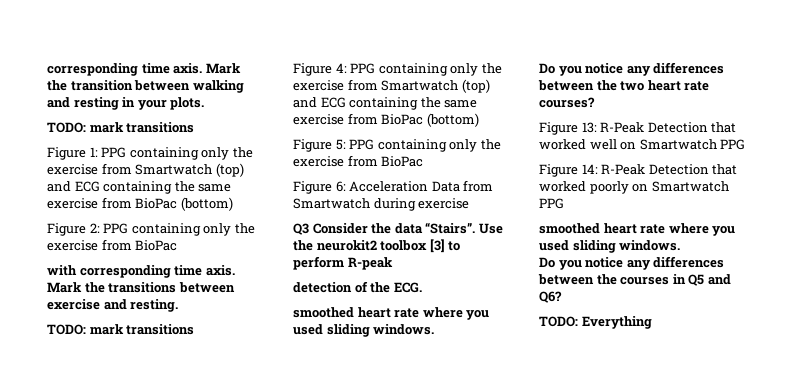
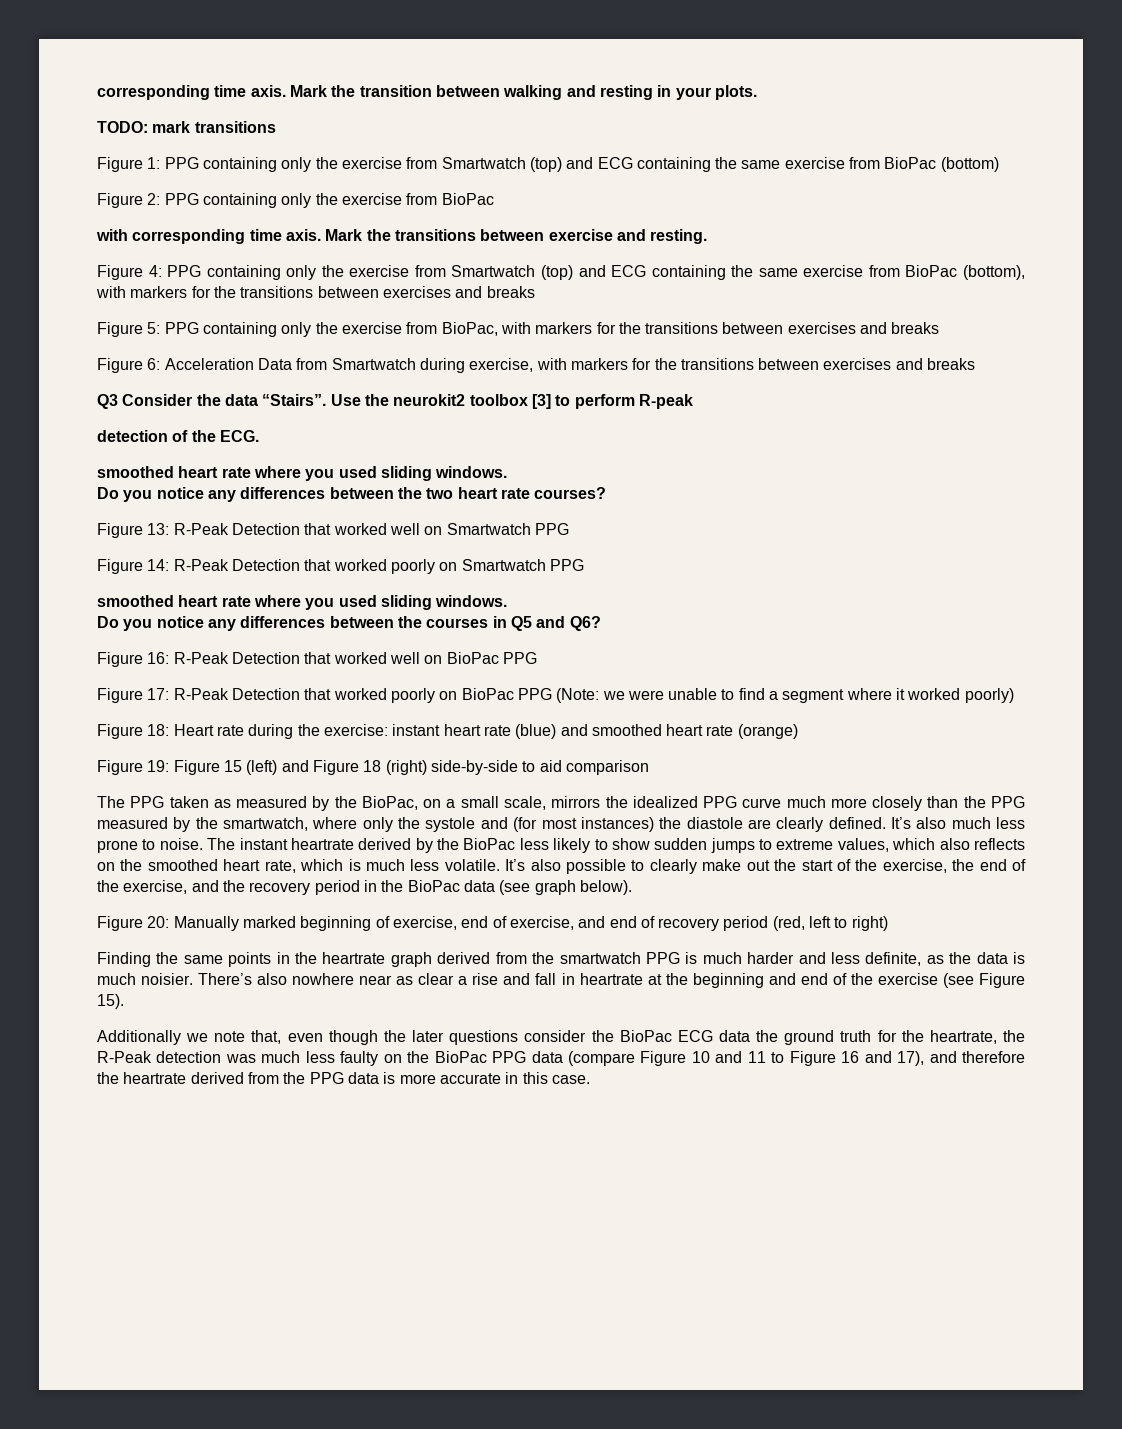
[47,324,195,335] // TODO: mark transitions -> (708, 236) none
[426,113,479,127] (bottom) -> [962,265,1025,280] [96,286,535,298] (bottom), with markers for the transitions between exercises and breaks
[381,156,424,167] BioPac -> [441,322,940,336] BioPac, with markers for the transitions between exercises and breaks
[418,198,470,209] exercise -> [469,358,976,372] exercise, with markers for the transitions between exercises and breaks
[539,316,652,329] TODO: Everything -> [97,652,537,667] [97,688,1014,703] [97,724,798,739] [97,760,649,775] [97,796,1025,811] [97,817,1026,832] [97,838,1026,853] [97,859,1026,874] [97,880,632,895] [97,916,888,931] [97,952,1025,967] [97,973,1026,988] [97,994,124,1009] [97,1030,1025,1045] [97,1051,1026,1066] [97,1072,590,1084] Figure 16: R-Peak Detection that worked well on BioPac PPG // Figure 17: R-Peak Detection that worked poorly on BioPac PPG (Note: we were unable to find a segment where it worked poorly) // Figure 18: Heart rate during the exercise: instant heart rate (blue) and smoothed heart rate (orange) // Figure 19: Figure 15 (left) and Figure 18 (right) side-by-side to aid comparison // The PPG taken as measured by the BioPac, on a small scale, mirrors the idealized PPG curve much more closely than the PPG measured by the smartwatch, where only the systole and (for most instances) the diastole are clearly defined. It’s also much less prone to noise. The instant heartrate derived by the BioPac less likely to show sudden jumps to extreme values, which also reflects on the smoothed heart rate, which is much less volatile. It’s also possible to clearly make out the start of the exercise, the end of the exercise, and the recovery period in the BioPac data (see graph below). // Figure 20: Manually marked beginning of exercise, end of exercise, and end of recovery period (red, left to right) // Finding the same points in the heartrate graph derived from the smartwatch PPG is much harder and less definite, as the data is much noisier. There’s also nowhere near as clear a rise and fall in heartrate at the beginning and end of the exercise (see Figure 15). // Additionally we note that, even though the later questions consider the BioPac ECG data the ground truth for the heartrate, the R-Peak detection was much less faulty on the BioPac PPG data (compare Figure 10 and 11 to Figure 16 and 17), and therefore the heartrate derived from the PPG data is more accurate in this case.

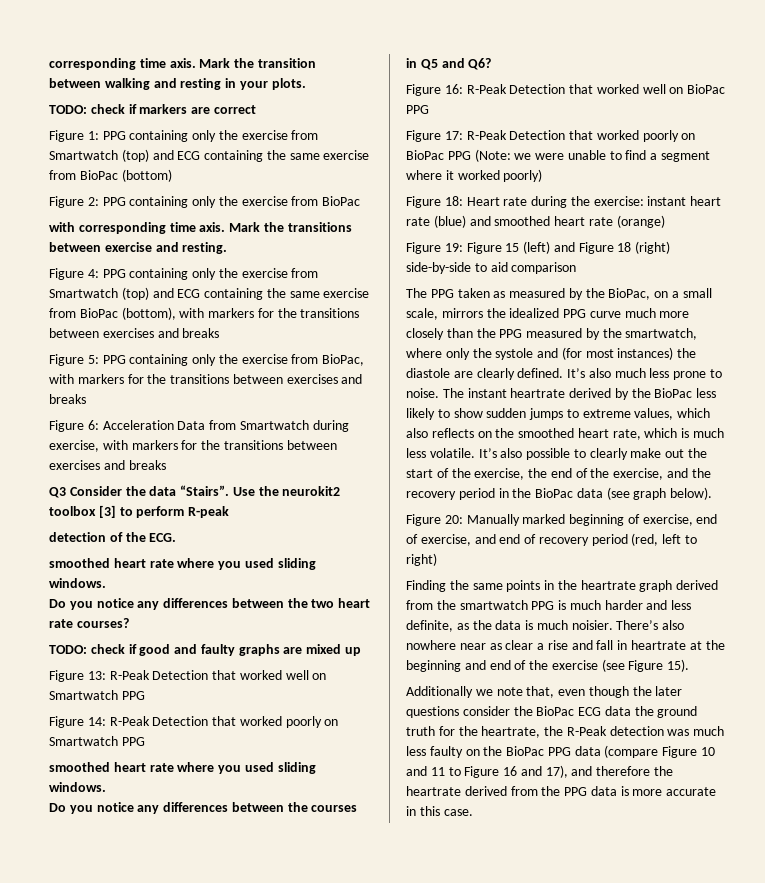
[152,121,276,133] mark transitions -> [90,104,256,114] check if markers are correct
(607, 493) none -> [49,644,362,656] // TODO: check if good and faulty graphs are mixed up

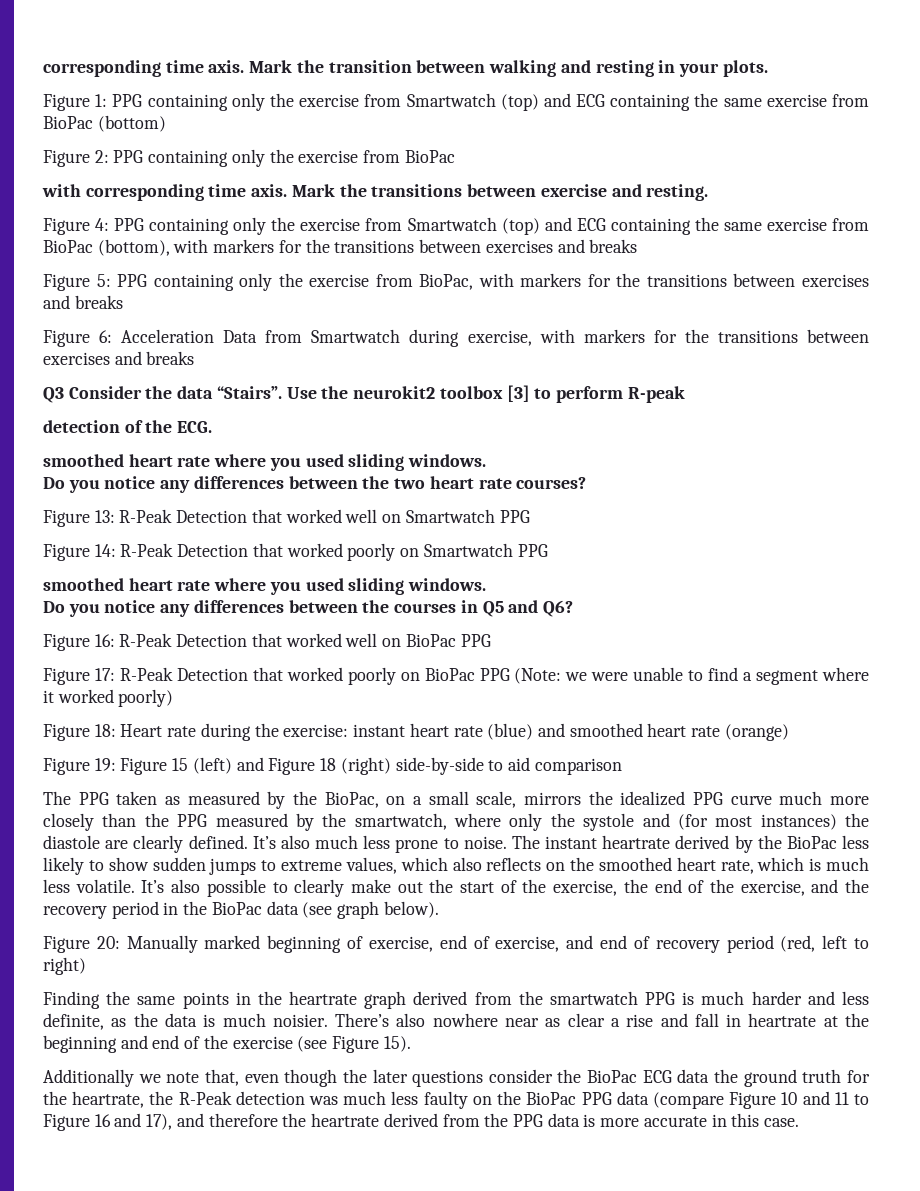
[49,104,256,114] // TODO: check if markers are correct -> (768, 68) none
[49,644,362,656] // TODO: check if good and faulty graphs are mixed up -> (587, 483) none

